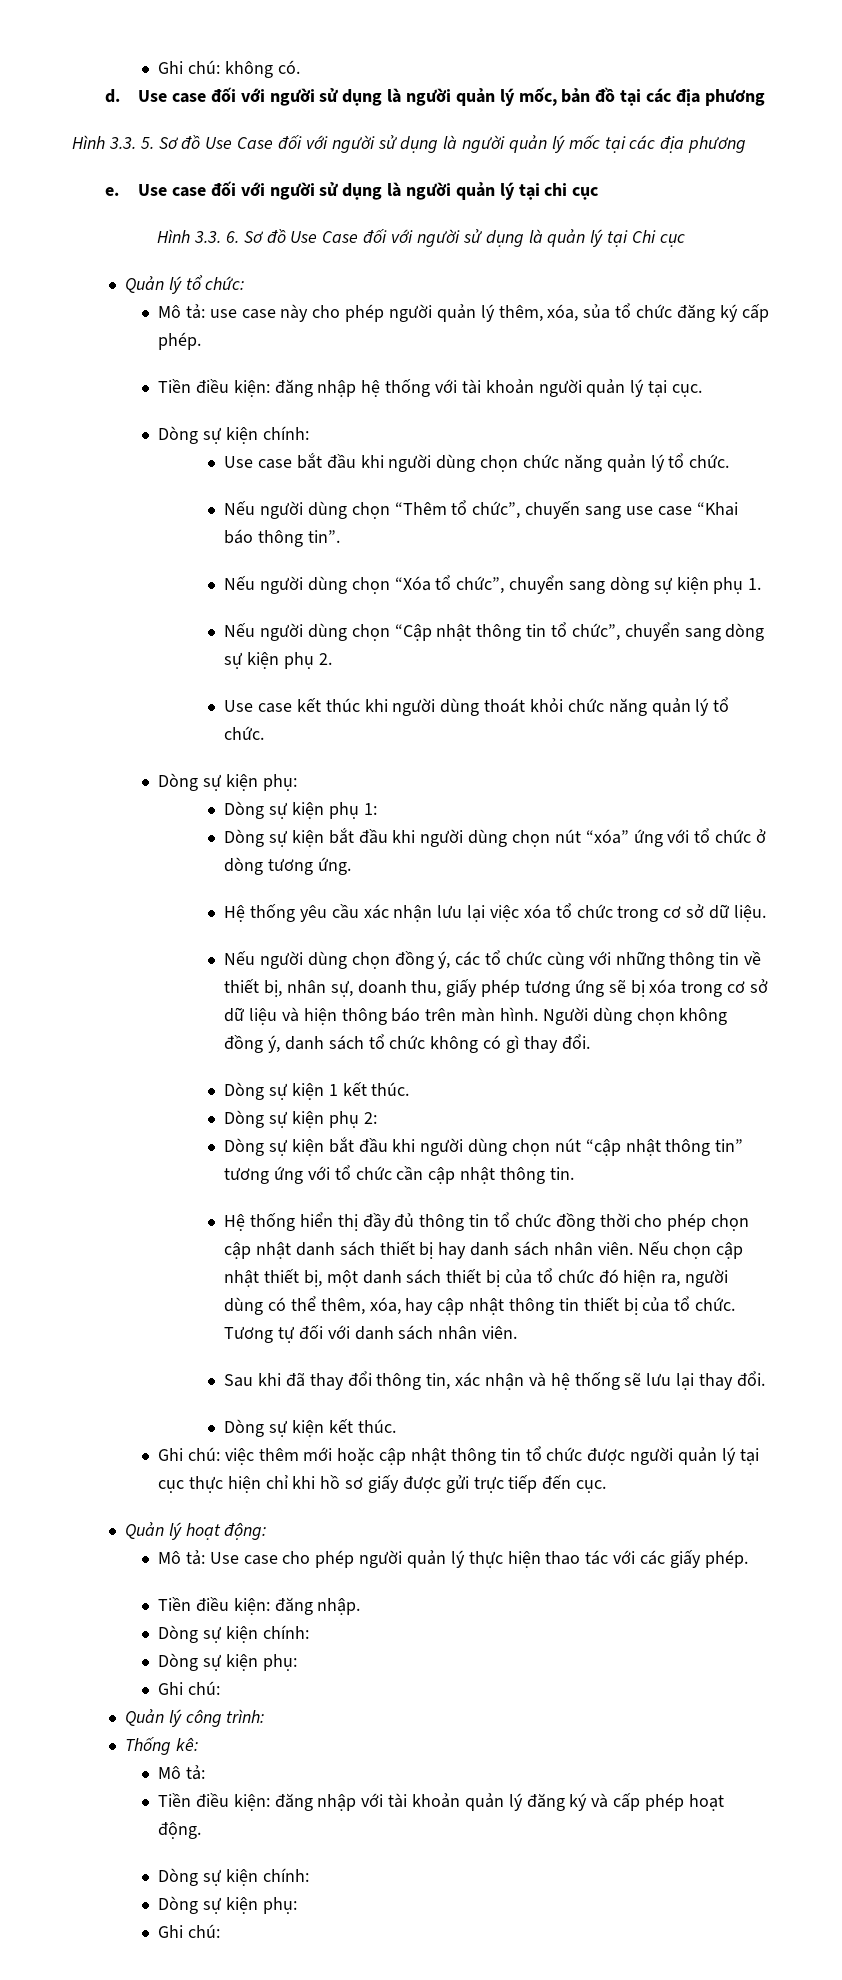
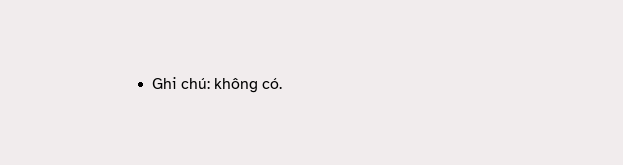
[105,87,765,106] [72,135,747,153] [105,181,599,200] [157,229,685,247] [124,275,245,294] [157,303,769,322] [157,332,201,350] [157,379,703,397] [157,426,309,444] [224,453,730,472] [224,500,738,519] [224,529,340,547] [224,575,762,594] [224,622,765,641] [224,652,332,669] [224,697,730,716] [224,726,265,740] [157,773,297,791] [224,801,377,819] [224,828,767,847] [224,857,351,875] [224,903,766,922] [224,950,762,969] [224,979,769,997] [224,1007,728,1025] [224,1034,590,1053] [224,1082,410,1100] [224,1110,377,1128] [224,1137,744,1156] [224,1165,574,1184] [224,1212,750,1231] [224,1241,744,1259] [224,1268,729,1287] [224,1296,736,1315] [224,1325,518,1343] [224,1371,765,1390] [224,1419,396,1437] [157,1446,759,1465] [157,1475,607,1493] [124,1522,267,1540] [157,1550,748,1568] [157,1597,361,1615] [157,1625,309,1643] [157,1653,297,1671] [157,1681,220,1695] [124,1709,265,1727] [124,1737,198,1755] [157,1765,205,1780] [157,1793,724,1811] [157,1822,201,1839] [157,1868,309,1886] [157,1896,297,1914] [157,1924,220,1938] // d. Use case đối với người sử dụng là người quản lý mốc, bản đồ tại các địa phương // Hình 3.3. 5. Sơ đồ Use Case đối với người sử dụng là người quản lý mốc tại các địa phương // e. Use case đối với người sử dụng là người quản lý tại chi cục // Hình 3.3. 6. Sơ đồ Use Case đối với người sử dụng là quản lý tại Chi cục // Quản lý tổ chức: // Mô tả: use case này cho phép người quản lý thêm, xóa, sủa tổ chức đăng ký cấp phép. // Tiền điều kiện: đăng nhập hệ thống với tài khoản người quản lý tại cục. // Dòng sự kiện chính: // Use case bắt đầu khi người dùng chọn chức năng quản lý tổ chức. // Nếu người dùng chọn “Thêm tổ chức”, chuyến sang use case “Khai báo thông tin”. // Nếu người dùng chọn “Xóa tổ chức”, chuyển sang dòng sự kiện phụ 1. // Nếu người dùng chọn “Cập nhật thông tin tổ chức”, chuyển sang dòng sự kiện phụ 2. // Use case kết thúc khi người dùng thoát khỏi chức năng quản lý tổ chức. // Dòng sự kiện phụ: // Dòng sự kiện phụ 1: // Dòng sự kiện bắt đầu khi người dùng chọn nút “xóa” ứng với tổ chức ở dòng tương ứng. // Hệ thống yêu cầu xác nhận lưu lại việc xóa tổ chức trong cơ sở dữ liệu. // Nếu người dùng chọn đồng ý, các tổ chức cùng với những thông tin về thiết bị, nhân sự, doanh thu, giấy phép tương ứng sẽ bị xóa trong cơ sở dữ liệu và hiện thông báo trên màn hình. Người dùng chọn không đồng ý, danh sách tổ chức không có gì thay đổi. // Dòng sự kiện 1 kết thúc. // Dòng sự kiện phụ 2: // Dòng sự kiện bắt đầu khi người dùng chọn nút “cập nhật thông tin” tương ứng với tổ chức cần cập nhật thông tin. // Hệ thống hiển thị đầy đủ thông tin tổ chức đồng thời cho phép chọn cập nhật danh sách thiết bị hay danh sách nhân viên. Nếu chọn cập nhật thiết bị, một danh sách thiết bị của tổ chức đó hiện ra, người dùng có thể thêm, xóa, hay cập nhật thông tin thiết bị của tổ chức. Tương tự đối với danh sách nhân viên. // Sau khi đã thay đổi thông tin, xác nhận và hệ thống sẽ lưu lại thay đổi. // Dòng sự kiện kết thúc. // Ghi chú: việc thêm mới hoặc cập nhật thông tin tổ chức được người quản lý tại cục thực hiện chỉ khi hồ sơ giấy được gửi trực tiếp đến cục. // Quản lý hoạt động: // Mô tả: Use case cho phép người quản lý thực hiện thao tác với các giấy phép. // Tiền điều kiện: đăng nhập. // Dòng sự kiện chính: // Dòng sự kiện phụ: // Ghi chú: // Quản lý công trình: // Thống kê: // Mô tả: // Tiền điều kiện: đăng nhập với tài khoản quản lý đăng ký và cấp phép hoạt động. // Dòng sự kiện chính: // Dòng sự kiện phụ: // Ghi chú: -> (283, 83) none

